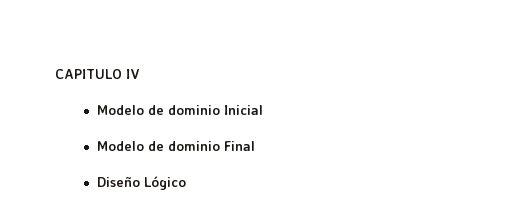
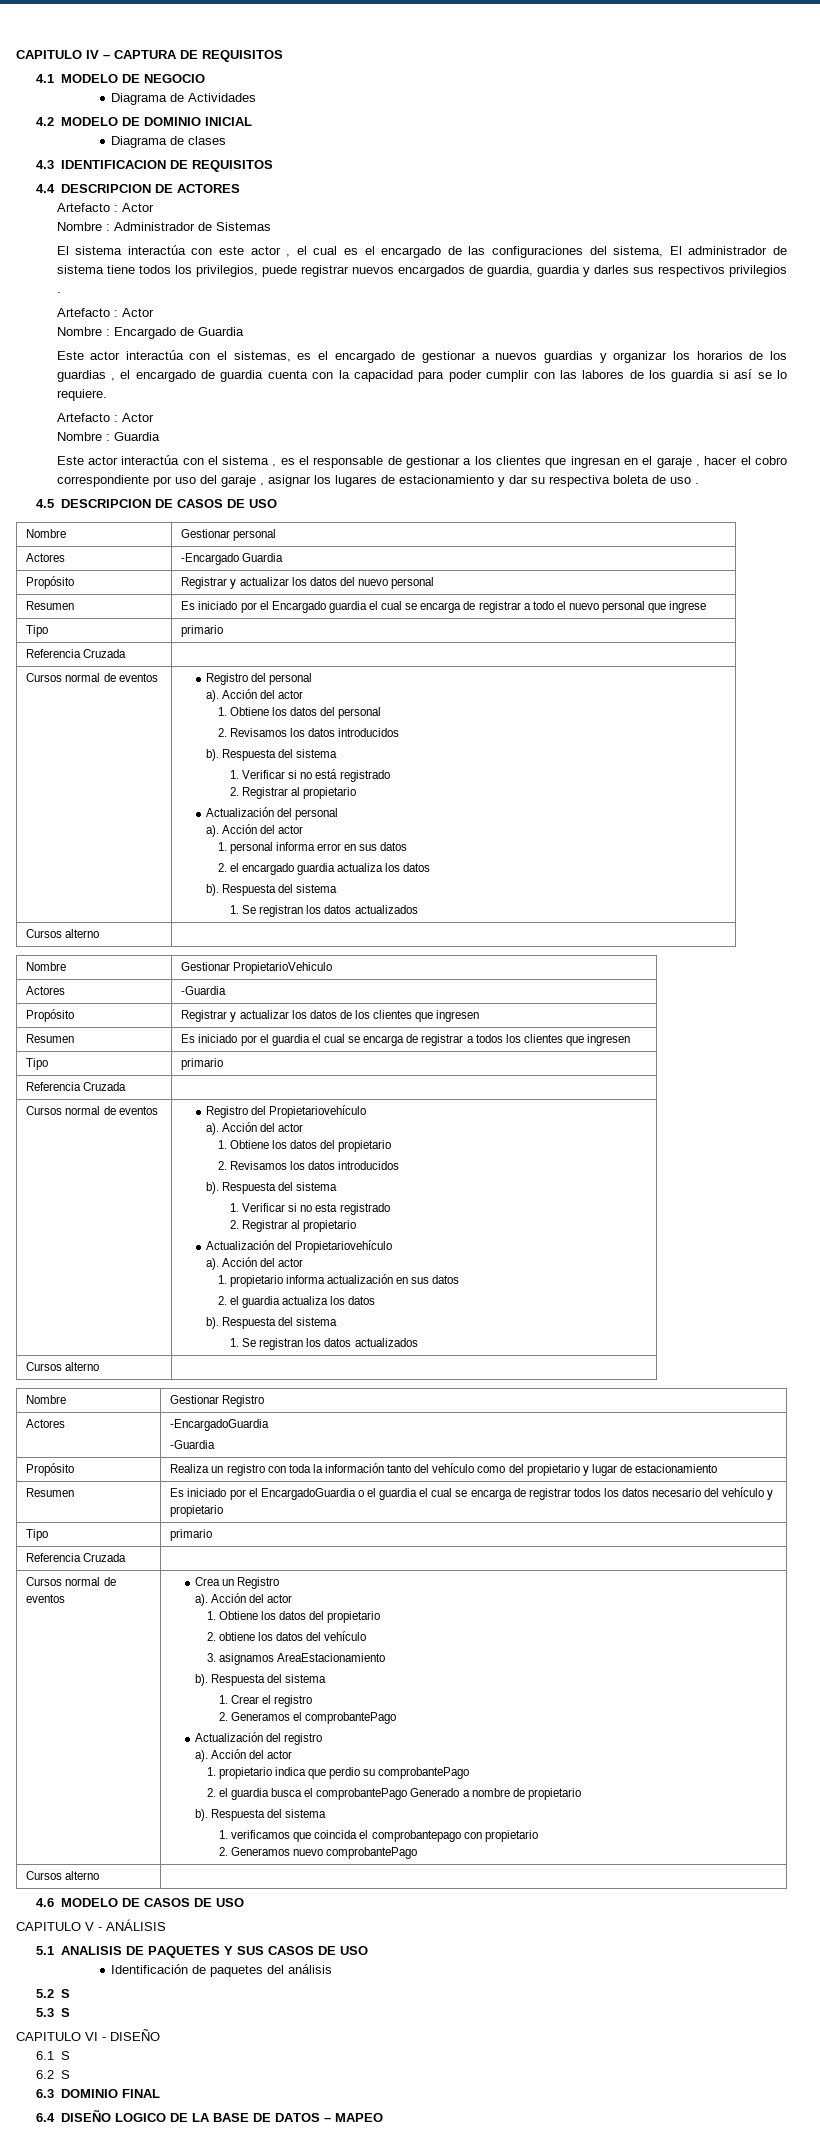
[96,105,263,115] [96,141,255,151] [96,176,186,190] // Modelo de dominio Inicial // Modelo de dominio Final // Diseño Lógico -> [103,50,283,62] [36,74,205,83] [111,93,257,105] [36,117,252,126] [111,136,227,148] [36,160,273,172] [36,184,240,193] [56,203,154,212] [56,222,271,231] [56,245,787,258] [56,265,788,277] [56,292,61,293] [56,308,154,317] [56,327,244,339] [56,350,787,363] [56,369,787,382] [56,389,107,401] [56,413,154,422] [56,432,160,441] [56,455,788,468] [56,475,699,487] [36,499,277,508] [26,529,67,538] [181,529,277,541] [26,553,66,562] [181,553,284,565] [26,576,75,589] [181,577,435,589] [26,601,75,610] [181,601,707,613] [26,625,49,637] [181,625,224,637] [26,649,127,658] [26,673,158,682] [206,673,313,685] [205,689,304,702] [217,707,382,719] [217,728,400,737] [205,749,338,761] [229,769,390,782] [229,787,357,799] [206,807,339,820] [205,824,304,837] [217,842,408,854] [217,863,431,875] [205,884,338,896] [229,905,418,917] [26,929,100,938] [26,962,67,971] [181,962,333,974] [26,986,66,995] [181,986,227,995] [26,1009,75,1022] [181,1010,480,1022] [26,1034,75,1043] [181,1034,631,1046] [26,1058,49,1070] [181,1058,224,1070] [26,1082,127,1091] [26,1106,158,1115] [206,1105,367,1118] [205,1122,304,1135] [217,1140,392,1152] [217,1161,400,1170] [205,1182,338,1194] [229,1203,390,1215] [229,1220,357,1232] [206,1240,393,1253] [205,1257,304,1270] [217,1274,460,1287] [217,1296,376,1308] [205,1317,338,1329] [229,1338,418,1350] [26,1362,100,1371] [26,1395,67,1404] [170,1395,265,1407] [26,1419,66,1428] [170,1419,270,1431] [170,1440,216,1449] [26,1463,75,1476] [170,1463,718,1476] [26,1488,75,1497] [170,1487,774,1500] [170,1505,224,1517] [26,1529,49,1541] [170,1529,213,1541] [26,1553,127,1562] [26,1577,116,1586] [26,1594,66,1603] [195,1577,280,1589] [194,1593,293,1606] [206,1611,381,1623] [206,1631,367,1641] [206,1653,386,1665] [194,1674,327,1686] [218,1695,313,1707] [218,1712,397,1724] [195,1732,323,1745] [194,1749,293,1762] [206,1767,470,1779] [206,1788,581,1800] [194,1809,327,1821] [218,1830,538,1842] [218,1847,418,1859] [26,1871,100,1880] [36,1898,244,1907] [16,1919,166,1931] [36,1946,368,1958] [111,1964,333,1977] [36,1989,70,1998] [36,2008,70,2017] [16,2029,160,2041] [36,2051,70,2060] [36,2070,70,2079] [36,2089,160,2098] [36,2110,383,2122] – CAPTURA DE REQUISITOS // 4.1 MODELO DE NEGOCIO // Diagrama de Actividades // 4.2 MODELO DE DOMINIO INICIAL // Diagrama de clases // 4.3 IDENTIFICACION DE REQUISITOS // 4.4 DESCRIPCION DE ACTORES // Artefacto : Actor // Nombre : Administrador de Sistemas // El sistema interactúa con este actor , el cual es el encargado de las configuraciones del sistema, El administrador de sistema tiene todos los privilegios, puede registrar nuevos encargados de guardia, guardia y darles sus respectivos privilegios . // Artefacto : Actor // Nombre : Encargado de Guardia // Este actor interactúa con el sistemas, es el encargado de gestionar a nuevos guardias y organizar los horarios de los guardias , el encargado de guardia cuenta con la capacidad para poder cumplir con las labores de los guardia si así se lo requiere. // Artefacto : Actor // Nombre : Guardia // Este actor interactúa con el sistema , es el responsable de gestionar a los clientes que ingresan en el garaje , hacer el cobro correspondiente por uso del garaje , asignar los lugares de estacionamiento y dar su respectiva boleta de uso . // 4.5 DESCRIPCION DE CASOS DE USO // Nombre | Gestionar personal // Actores | -Encargado Guardia // Propósito | Registrar y actualizar los datos del nuevo personal // Resumen | Es iniciado por el Encargado guardia el cual se encarga de registrar a todo el nuevo personal que ingrese // Tipo | primario // Referencia Cruzada | // Cursos normal de eventos | Registro del personal // a). Acción del actor // 1. Obtiene los datos del personal // 2. Revisamos los datos introducidos // b). Respuesta del sistema // 1. Verificar si no está registrado // 2. Registrar al propietario // Actualización del personal // a). Acción del actor // 1. personal informa error en sus datos // 2. el encargado guardia actualiza los datos // b). Respuesta del sistema // 1. Se registran los datos actualizados // Cursos alterno | // Nombre | Gestionar PropietarioVehiculo // Actores | -Guardia // Propósito | Registrar y actualizar los datos de los clientes que ingresen // Resumen | Es iniciado por el guardia el cual se encarga de registrar a todos los clientes que ingresen // Tipo | primario // Referencia Cruzada | // Cursos normal de eventos | Registro del Propietariovehículo // a). Acción del actor // 1. Obtiene los datos del propietario // 2. Revisamos los datos introducidos // b). Respuesta del sistema // 1. Verificar si no esta registrado // 2. Registrar al propietario // Actualización del Propietariovehículo // a). Acción del actor // 1. propietario informa actualización en sus datos // 2. el guardia actualiza los datos // b). Respuesta del sistema // 1. Se registran los datos actualizados // Cursos alterno | // Nombre | Gestionar Registro // Actores | -EncargadoGuardia // -Guardia // Propósito | Realiza un registro con toda la información tanto del vehículo como del propietario y lugar de estacionamiento // Resumen | Es iniciado por el EncargadoGuardia o el guardia el cual se encarga de registrar todos los datos necesario del vehículo y propietario // Tipo | primario // Referencia Cruzada | // Cursos normal de eventos | Crea un Registro // a). Acción del actor // 1. Obtiene los datos del propietario // 2. obtiene los datos del vehículo // 3. asignamos AreaEstacionamiento // b). Respuesta del sistema // 1. Crear el registro // 2. Generamos el comprobantePago // Actualización del registro // a). Acción del actor // 1. propietario indica que perdio su comprobantePago // 2. el guardia busca el comprobantePago Generado a nombre de propietario // b). Respuesta del sistema // 1. verificamos que coincida el comprobantepago con propietario // 2. Generamos nuevo comprobantePago // Cursos alterno | // 4.6 MODELO DE CASOS DE USO // CAPITULO V - ANÁLISIS // 5.1 ANALISIS DE PAQUETES Y SUS CASOS DE USO // Identificación de paquetes del análisis // 5.2 S // 5.3 S // CAPITULO VI - DISEÑO // 6.1 S // 6.2 S // 6.3 DOMINIO FINAL // 6.4 DISEÑO LOGICO DE LA BASE DE DATOS – MAPEO

